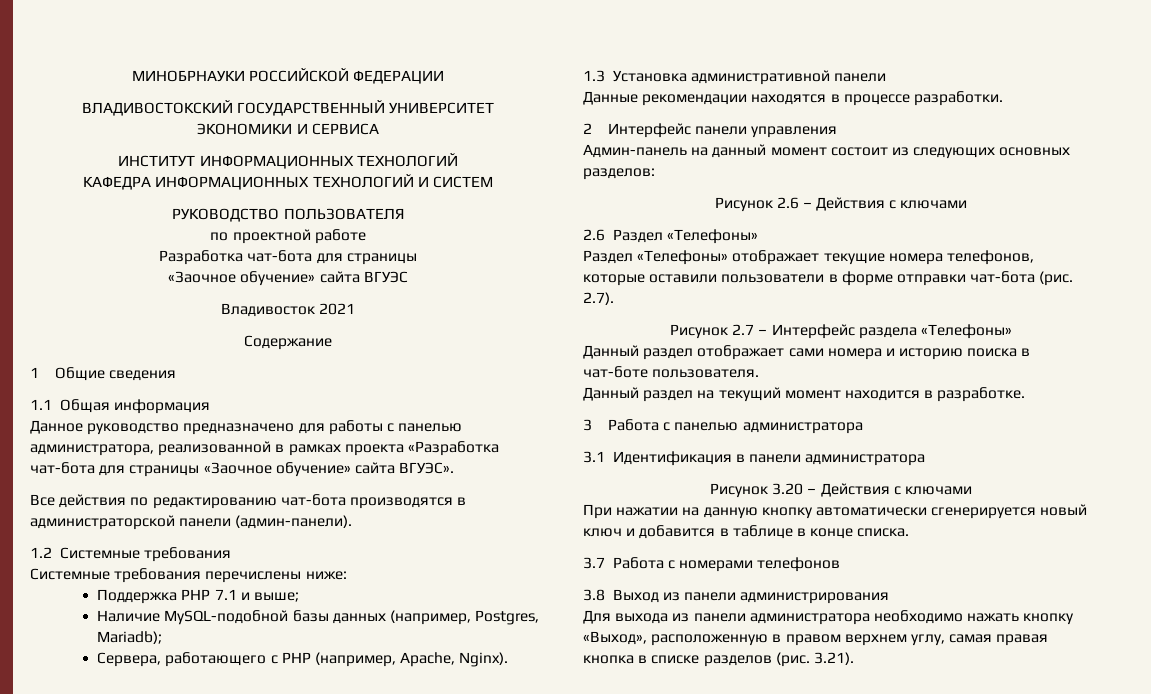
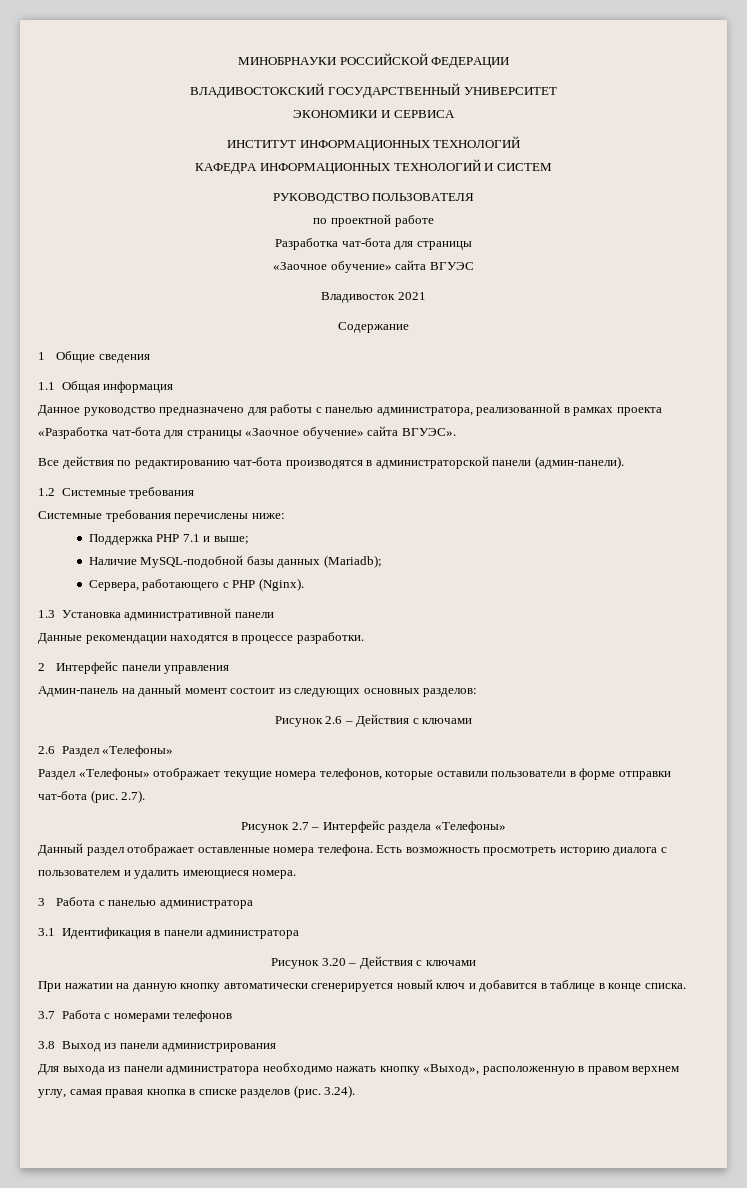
[389,610,540,625] [97,631,163,644] (например, Рostgres, Mariadb); -> [323,555,382,568] (Mariadb);
[314,652,509,667] (например, Apache, Nginx). -> [258,578,304,591] (Nginx).
[788,348,1031,360] [583,366,760,378] [583,387,1026,402] сами номера и историю поиска в чат-боте пользователя. // Данный раздел на текущий момент находится в разработке. -> [197,844,667,856] [38,870,297,879] оставленные номера телефона. Есть возможность просмотреть историю диалога с пользователем и удалить имеющиеся номера.
[813,652,854,665] 3.21). -> [324,1085,356,1098] 3.24).

